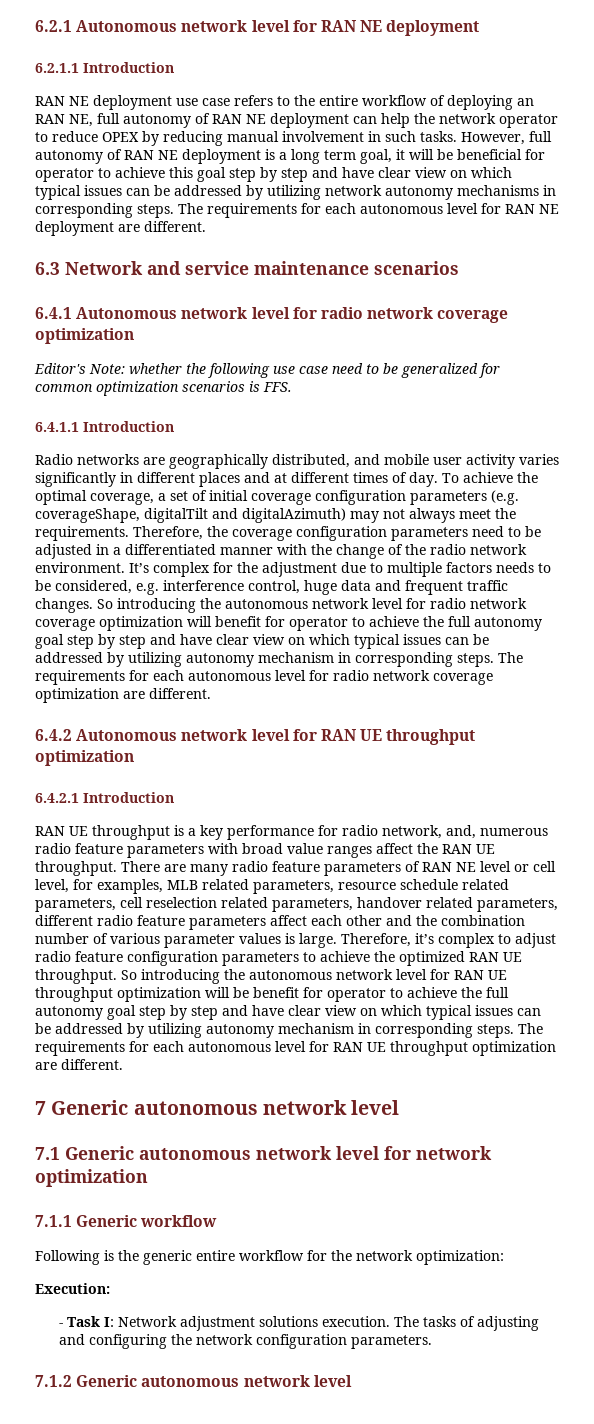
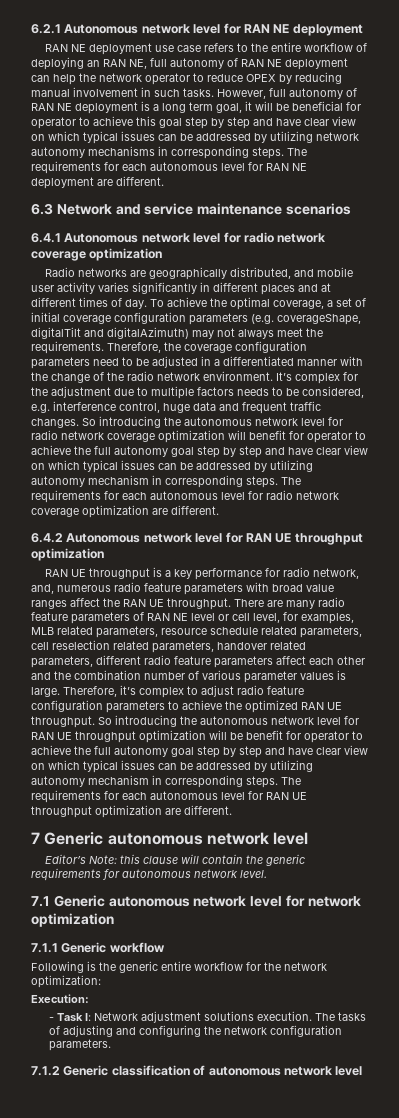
[35,62,174,73] // 6.2.1.1 Introduction -> (363, 30) none
[34,363,500,378] [35,381,292,396] [35,421,174,432] // Editor's Note: whether the following use case need to be generalized for common optimization scenarios is FFS. // 6.4.1.1 Introduction -> (163, 254) none
[35,792,174,803] // 6.4.2.1 Introduction -> (104, 554) none
(400, 1107) none -> [45,854,306,866] [31,868,267,881] // Editor’s Note: this clause will contain the generic requirements for autonomous network level.
(138, 1381) none -> [111,1065,206,1076] classification of

